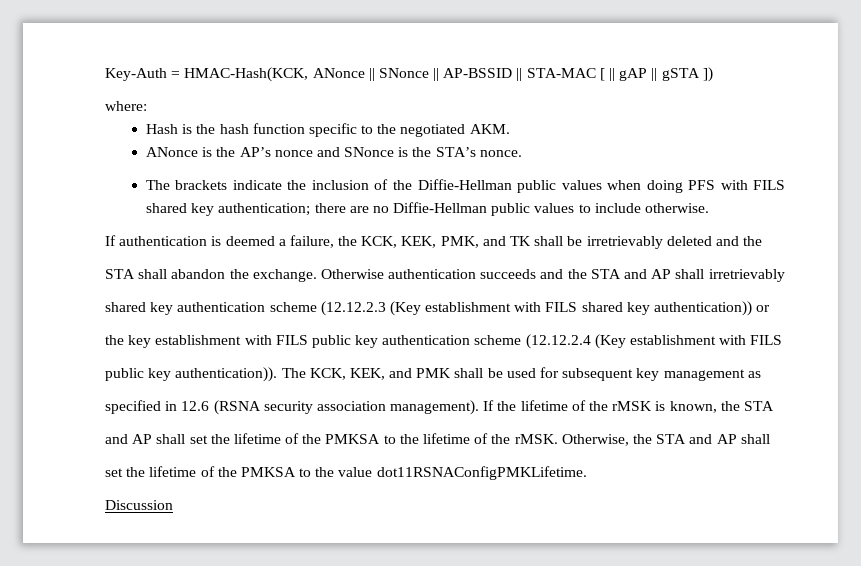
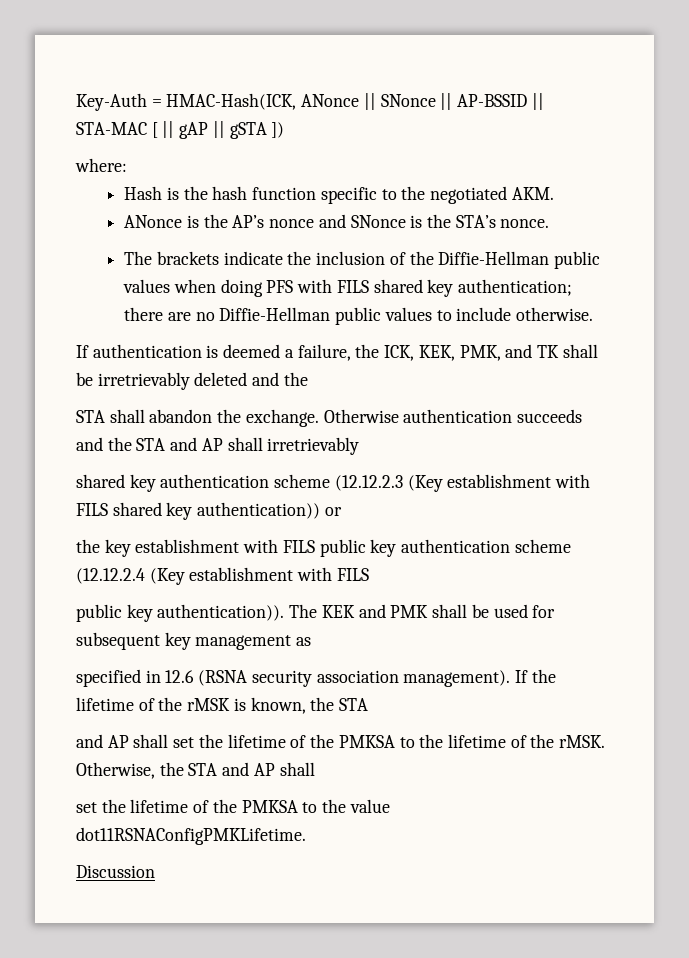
[184,67,309,82] HMAC-Hash(KCK, -> [166,93,297,110] HMAC-Hash(ICK,
[361,236,398,248] KCK, -> [384,345,415,361] ICK,
[309,368,385,380] KCK, KEK, -> [321,605,355,618] KEK

